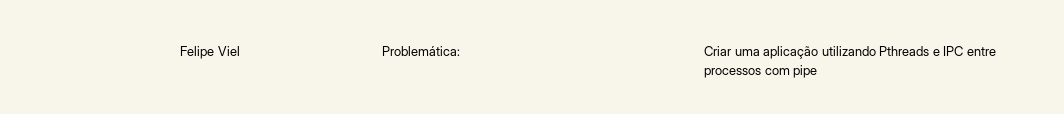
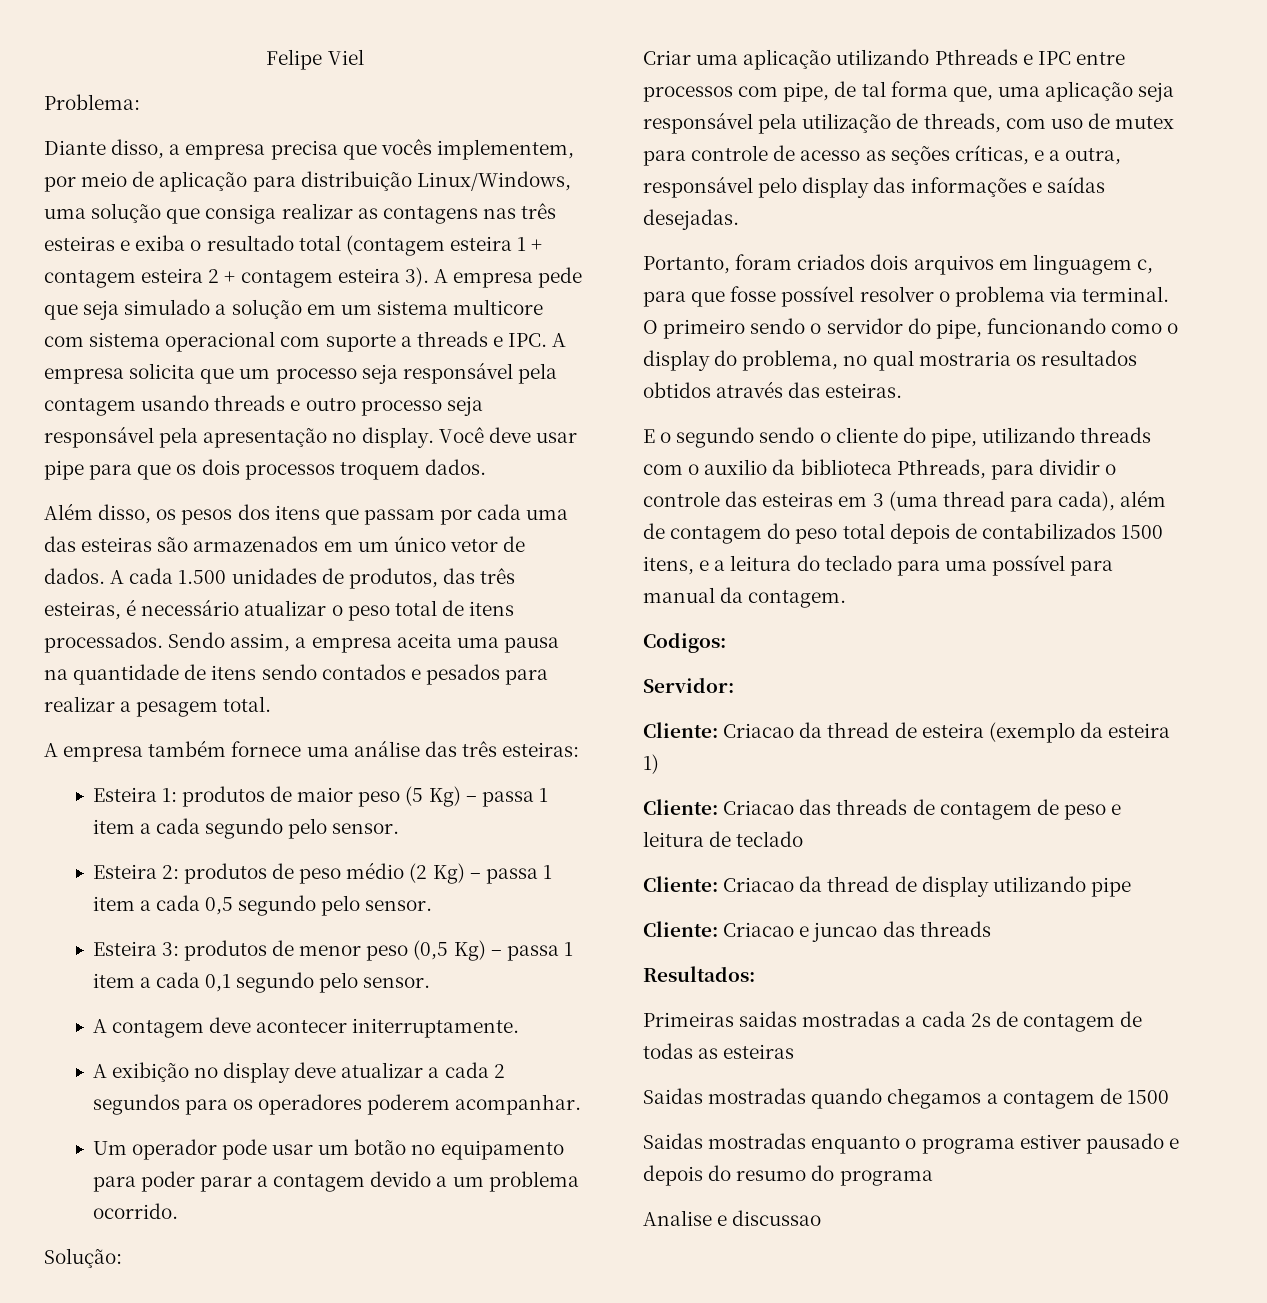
[382,46,460,56] Problemática: -> [44,94,140,110] [44,139,574,160] [44,171,571,192] [44,203,557,224] [44,235,543,256] [44,267,583,288] [44,299,544,320] [44,331,567,352] [44,362,557,384] [44,395,483,416] [44,426,577,448] [44,459,486,480] [44,503,569,525] [44,536,526,552] [44,568,516,589] [44,599,515,621] [44,632,559,653] [44,664,549,685] [44,696,272,717] [44,740,580,762] [92,786,548,807] [92,818,400,839] [92,862,552,884] [92,895,433,916] [92,940,573,961] [92,972,431,993] [92,1017,520,1038] [92,1062,505,1083] [92,1094,582,1115] [92,1139,564,1160] [92,1171,579,1192] [92,1203,178,1219] [44,1248,122,1268] Problema: // Diante disso, a empresa precisa que vocês implementem, por meio de aplicação para distribuição Linux/Windows, uma solução que consiga realizar as contagens nas três esteiras e exiba o resultado total (contagem esteira 1 + contagem esteira 2 + contagem esteira 3). A empresa pede que seja simulado a solução em um sistema multicore com sistema operacional com suporte a threads e IPC. A empresa solicita que um processo seja responsável pela contagem usando threads e outro processo seja responsável pela apresentação no display. Você deve usar pipe para que os dois processos troquem dados. // Além disso, os pesos dos itens que passam por cada uma das esteiras são armazenados em um único vetor de dados. A cada 1.500 unidades de produtos, das três esteiras, é necessário atualizar o peso total de itens processados. Sendo assim, a empresa aceita uma pausa na quantidade de itens sendo contados e pesados para realizar a pesagem total. // A empresa também fornece uma análise das três esteiras: // Esteira 1: produtos de maior peso (5 Kg) – passa 1 item a cada segundo pelo sensor. // Esteira 2: produtos de peso médio (2 Kg) – passa 1 item a cada 0,5 segundo pelo sensor. // Esteira 3: produtos de menor peso (0,5 Kg) – passa 1 item a cada 0,1 segundo pelo sensor. // A contagem deve acontecer initerruptamente. // A exibição no display deve atualizar a cada 2 segundos para os operadores poderem acompanhar. // Um operador pode usar um botão no equipamento para poder parar a contagem devido a um problema ocorrido. // Solução:
[793,65,818,78] pipe -> [783,81,1175,102] [643,112,1175,134] [643,145,1122,166] [643,176,1105,198] [643,209,739,230] [643,254,1153,275] [643,286,1170,307] [643,318,1179,339] [643,350,1137,371] [643,381,903,398] [643,427,1152,448] [643,459,1117,480] [643,490,1167,512] [643,523,1164,544] [643,555,1114,576] [643,587,847,608] [643,632,726,653] [643,677,734,693] [643,722,1171,743] [643,754,659,774] [643,799,1122,820] [643,831,804,847] [643,876,1131,897] [643,921,991,942] [643,966,755,982] [643,1011,1143,1032] [643,1043,795,1059] [643,1088,1169,1109] [643,1133,1179,1154] [643,1165,933,1186] [643,1210,822,1226] pipe, de tal forma que, uma aplicação seja responsável pela utilização de threads, com uso de mutex para controle de acesso as seções críticas, e a outra, responsável pelo display das informações e saídas desejadas. // Portanto, foram criados dois arquivos em linguagem c, para que fosse possível resolver o problema via terminal. O primeiro sendo o servidor do pipe, funcionando como o display do problema, no qual mostraria os resultados obtidos através das esteiras. // E o segundo sendo o cliente do pipe, utilizando threads com o auxilio da biblioteca Pthreads, para dividir o controle das esteiras em 3 (uma thread para cada), além de contagem do peso total depois de contabilizados 1500 itens, e a leitura do teclado para uma possível para manual da contagem. // Codigos: // Servidor: // Cliente: Criacao da thread de esteira (exemplo da esteira 1) // Cliente: Criacao das threads de contagem de peso e leitura de teclado // Cliente: Criacao da thread de display utilizando pipe // Cliente: Criacao e juncao das threads // Resultados: // Primeiras saidas mostradas a cada 2s de contagem de todas as esteiras // Saidas mostradas quando chegamos a contagem de 1500 // Saidas mostradas enquanto o programa estiver pausado e depois do resumo do programa // Analise e discussao

